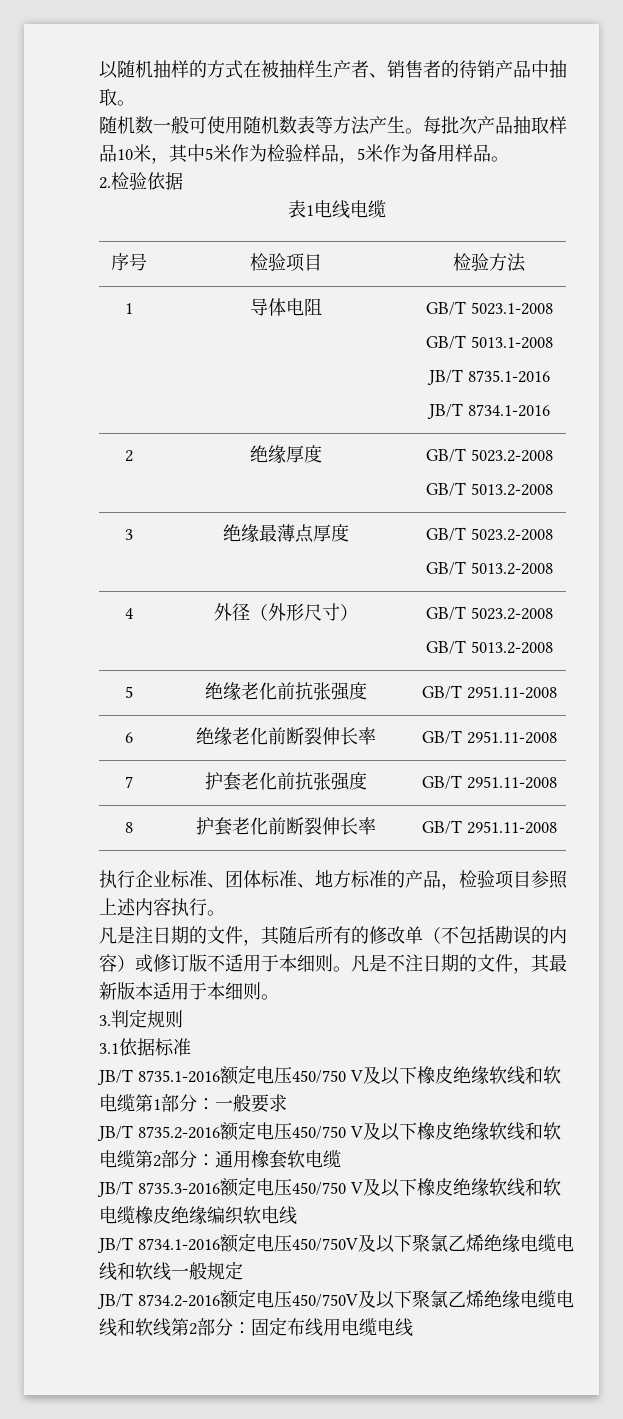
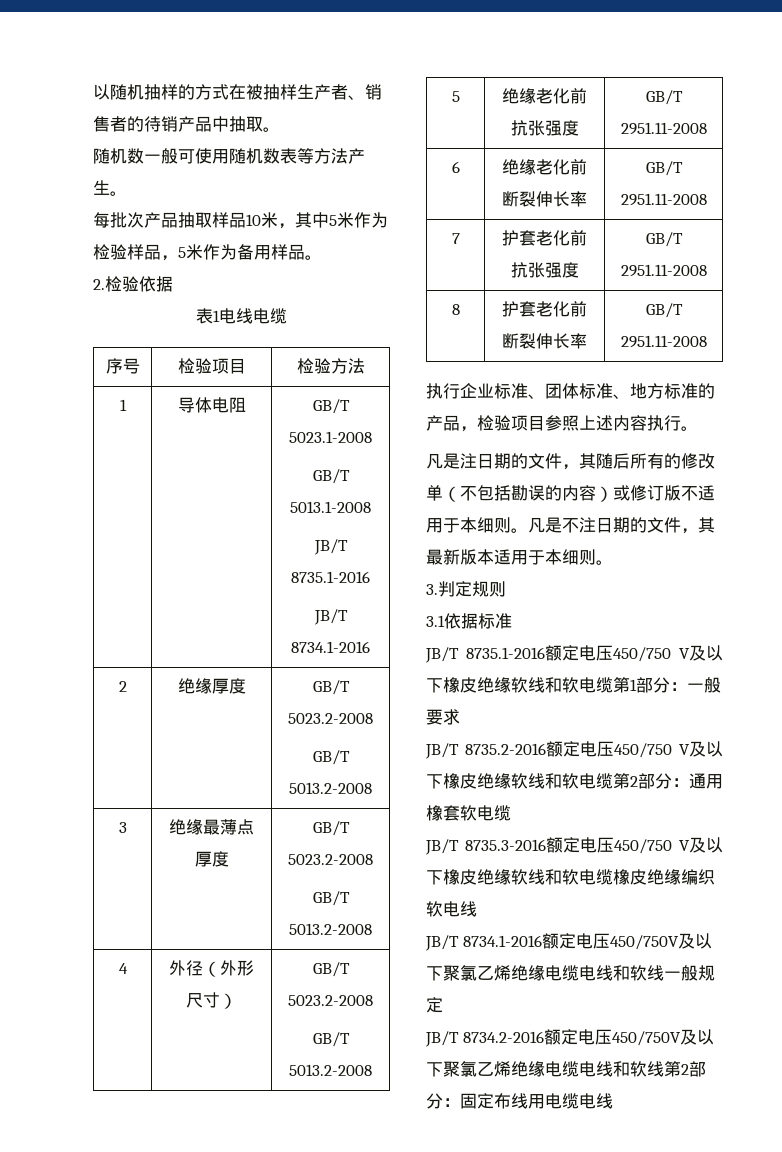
(423, 131) none -> (127, 193) //

